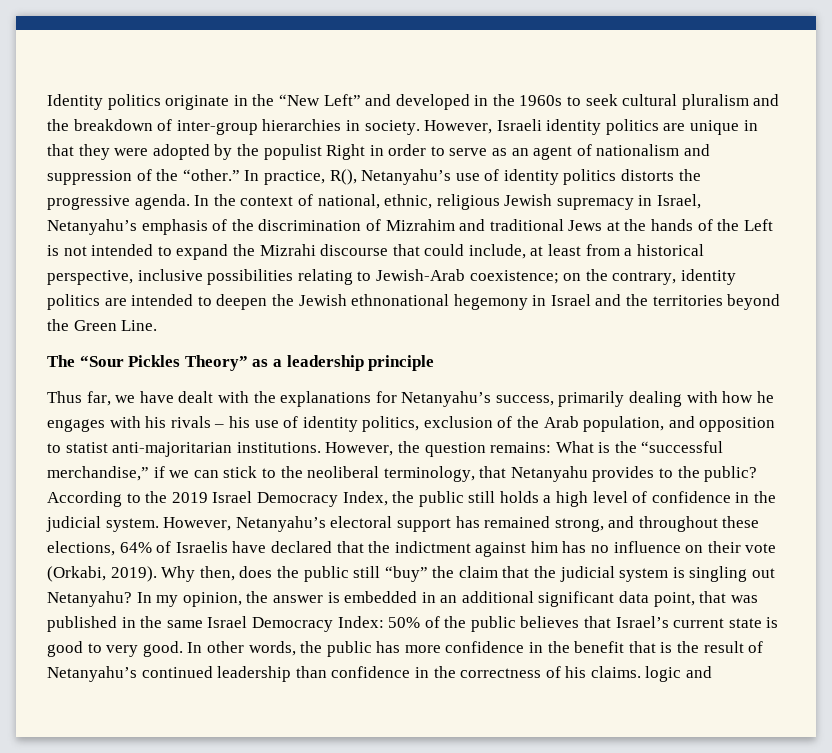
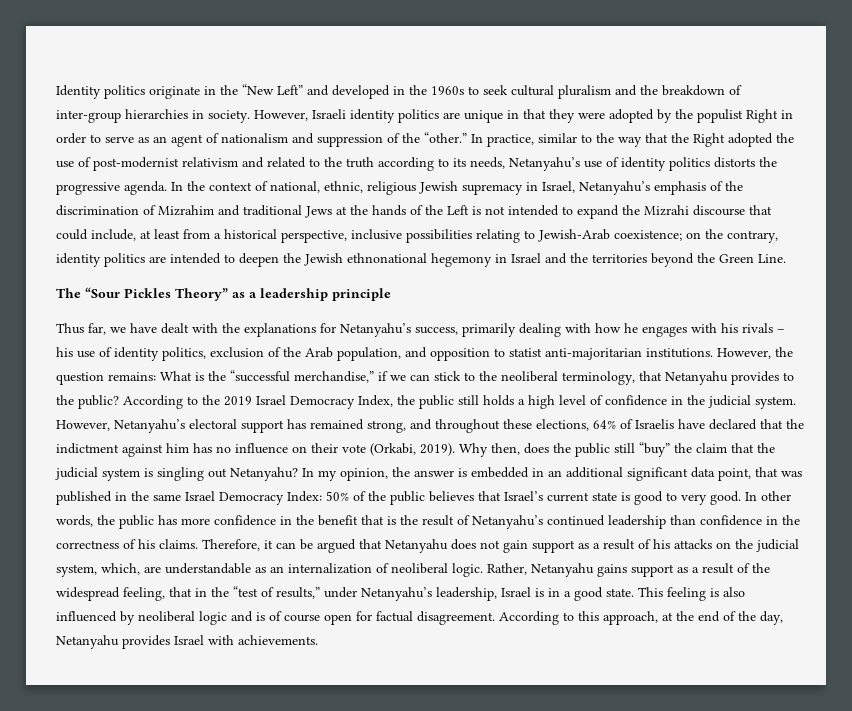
[329,169,357,185] R(), -> [538,133,794,147] [56,157,505,171] similar to the way that the Right adopted the use of post-modernist relativism and related to the truth according to its needs,
[645,666,713,682] logic and -> [202,539,799,553] [56,563,770,577] [56,586,745,601] [56,611,783,625] [56,635,318,649] Therefore, it can be argued that Netanyahu does not gain support as a result of his attacks on the judicial system, which, are understandable as an internalization of neoliberal logic. Rather, Netanyahu gains support as a result of the widespread feeling, that in the “test of results,” under Netanyahu’s leadership, Israel is in a good state. This feeling is also influenced by neoliberal logic and is of course open for factual disagreement. According to this approach, at the end of the day, Netanyahu provides Israel with achievements.

